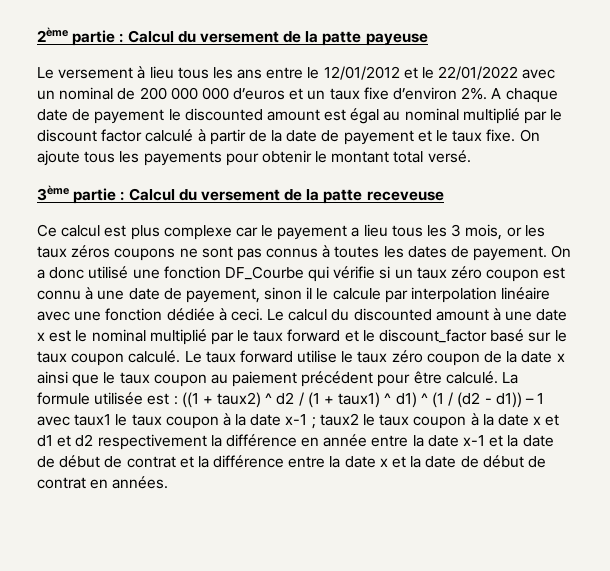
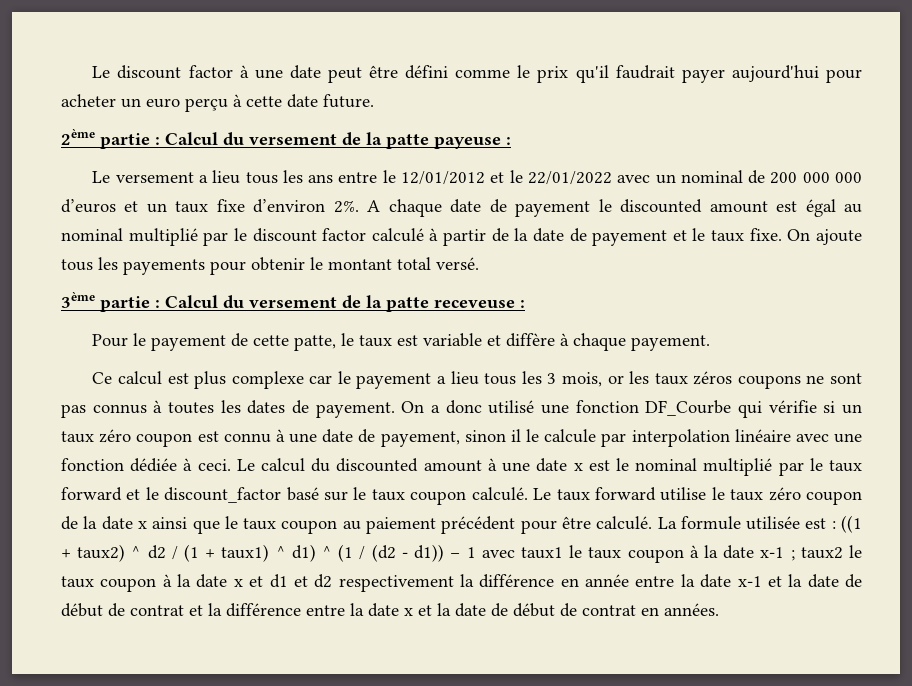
(37, 34) none -> [92,65,863,83] [61,94,374,112] Le discount factor à une date peut être défini comme le prix qu'il faudrait payer aujourd'hui pour acheter un euro perçu à cette date future. //
(428, 39) none -> [506,137,511,145] :
[137,66,146,79] à -> [198,175,208,183] a
(444, 196) none -> [520,300,525,308] [92,333,711,351] : // Pour le payement de cette patte, le taux est variable et diffère à chaque payement.

